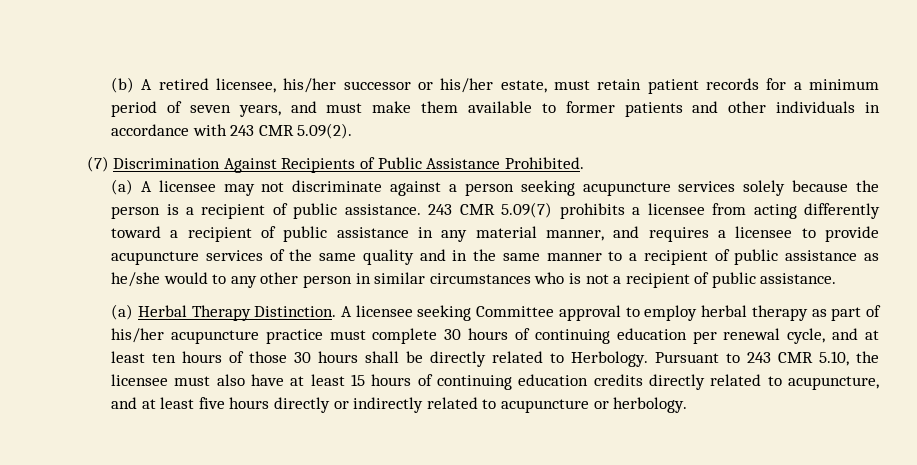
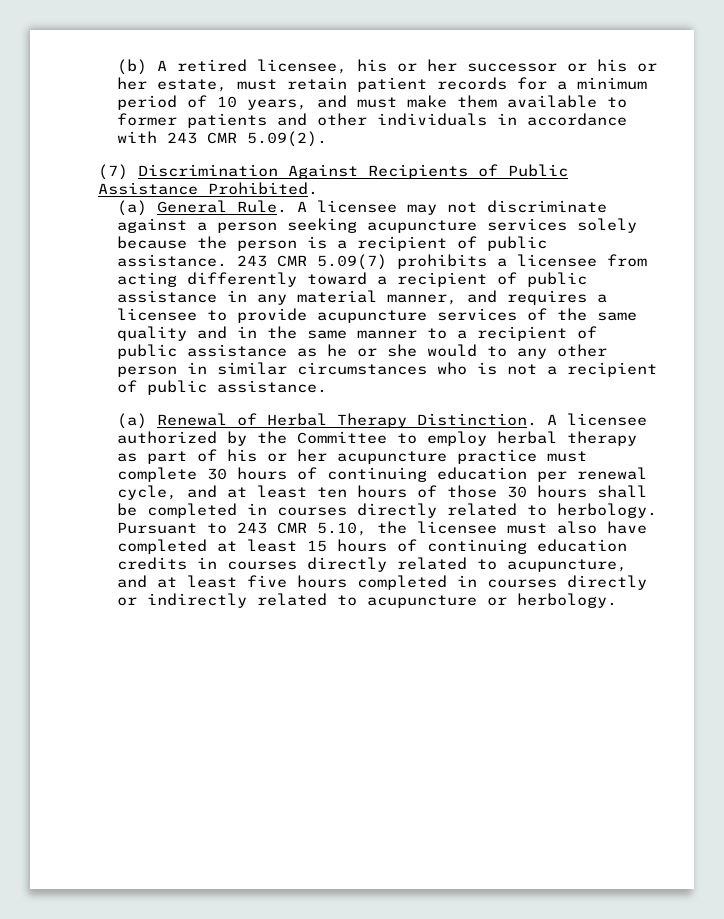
[283,78,494,93] his/her successor or his/her -> [356,59,657,72] [116,77,147,90] his or her successor or his or her
[189,105,231,113] seven -> [216,96,237,108] 10
(134, 187) none -> [156,200,287,213] General Rule.
[111,272,161,287] he/she -> [326,344,417,357] he or she
(134, 312) none -> [156,413,257,426] Renewal of
[417,305,621,321] seeking Committee approval -> [116,431,387,446] authorized by the Committee
[111,328,165,343] his/her -> [226,449,327,462] his or her
[430,351,649,367] directly related to Herbology. -> [146,503,657,518] completed in courses directly related to herbology.
(285, 380) none -> [116,539,207,554] completed
(643, 380) none -> [196,557,297,570] in courses
(270, 403) none -> [356,575,557,590] completed in courses

